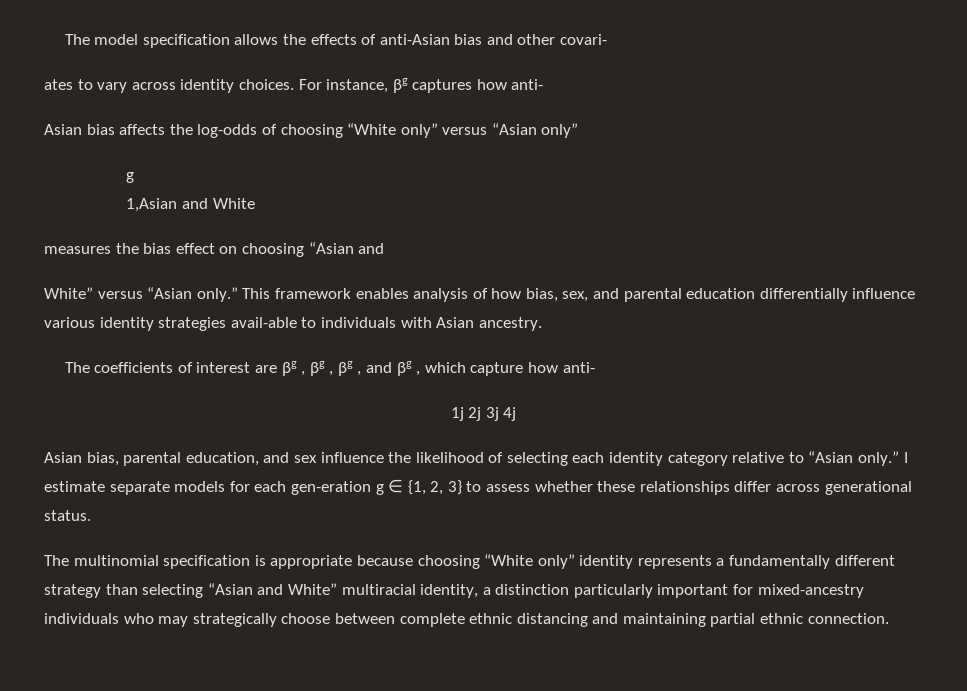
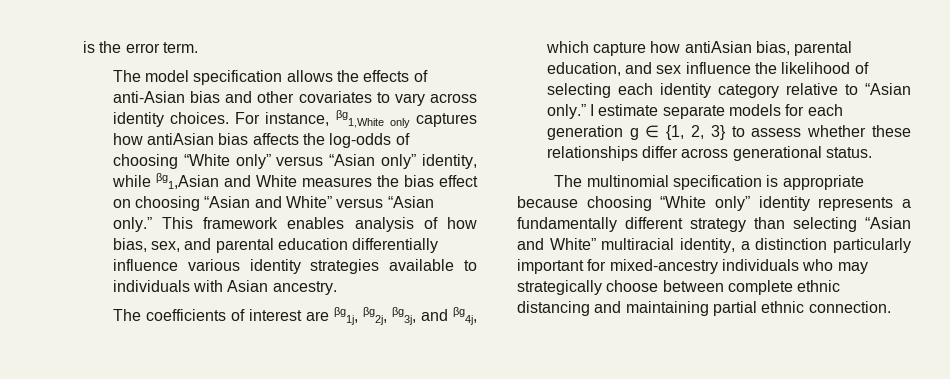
(64, 39) none -> [83,41,198,53] is the error term. //
[560,34,608,45] [44,79,73,90] covari- // ates -> [298,91,372,103] covariates
[392,78,544,93] [44,124,82,135] βg captures how anti- // Asian -> [335,110,477,128] [112,133,215,145] βg1,White only captures how antiAsian
[126,172,135,183] [126,198,178,212] // g // 1,Asian -> [422,154,477,169] [111,173,219,189] identity, while βg1,Asian
(255, 203) // -> (297, 181) none
(385, 248) // -> (282, 202) none
[230,317,297,328] avail-able -> [389,259,455,271] available
[281,361,595,376] [450,407,517,421] [44,452,82,463] βg , βg , βg , and βg , which capture how anti- // 1j 2j 3j 4j // Asian -> [333,307,477,325] [545,41,752,56] βg1j, βg2j, βg3j, and βg4j, which capture how antiAsian
[290,481,371,495] gen-eration -> [546,125,623,140] generation

